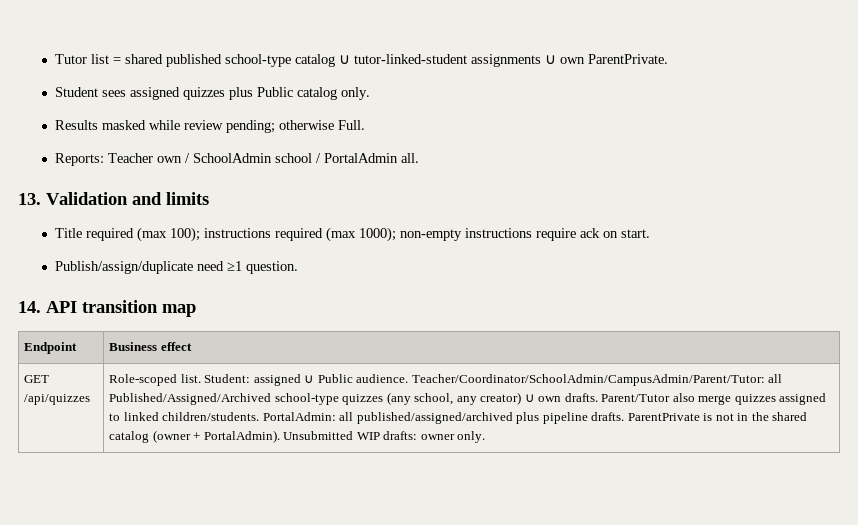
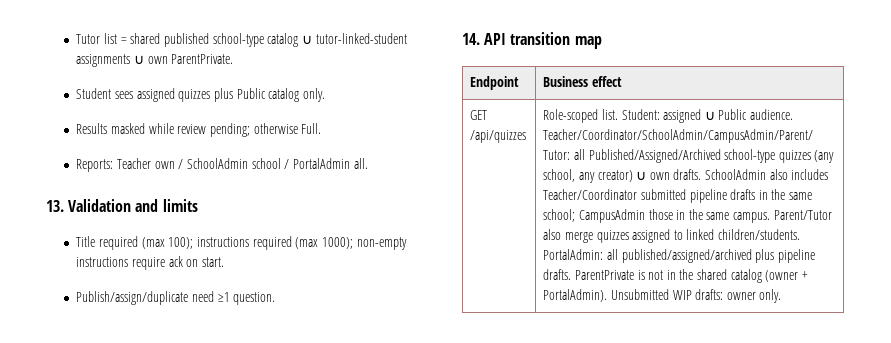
(598, 397) none -> [705,169,829,180] [543,189,813,203] [543,209,771,223] SchoolAdmin also includes Teacher/Coordinator submitted pipeline drafts in the same school; CampusAdmin those in the same campus.

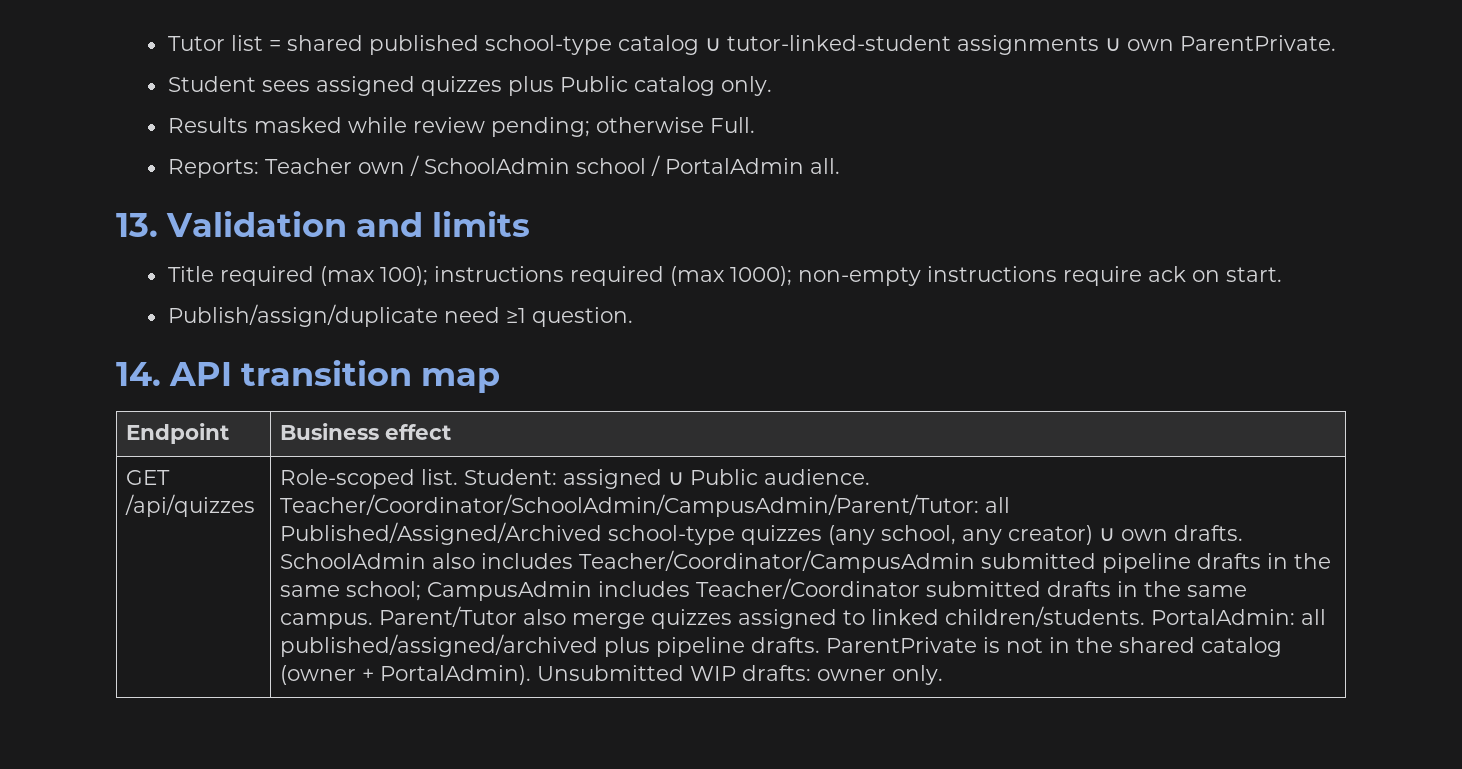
[543,189,638,200] Teacher/Coordinator -> [579,550,976,573] Teacher/Coordinator/CampusAdmin
[648,209,673,220] those -> [598,578,1112,599] includes Teacher/Coordinator submitted drafts

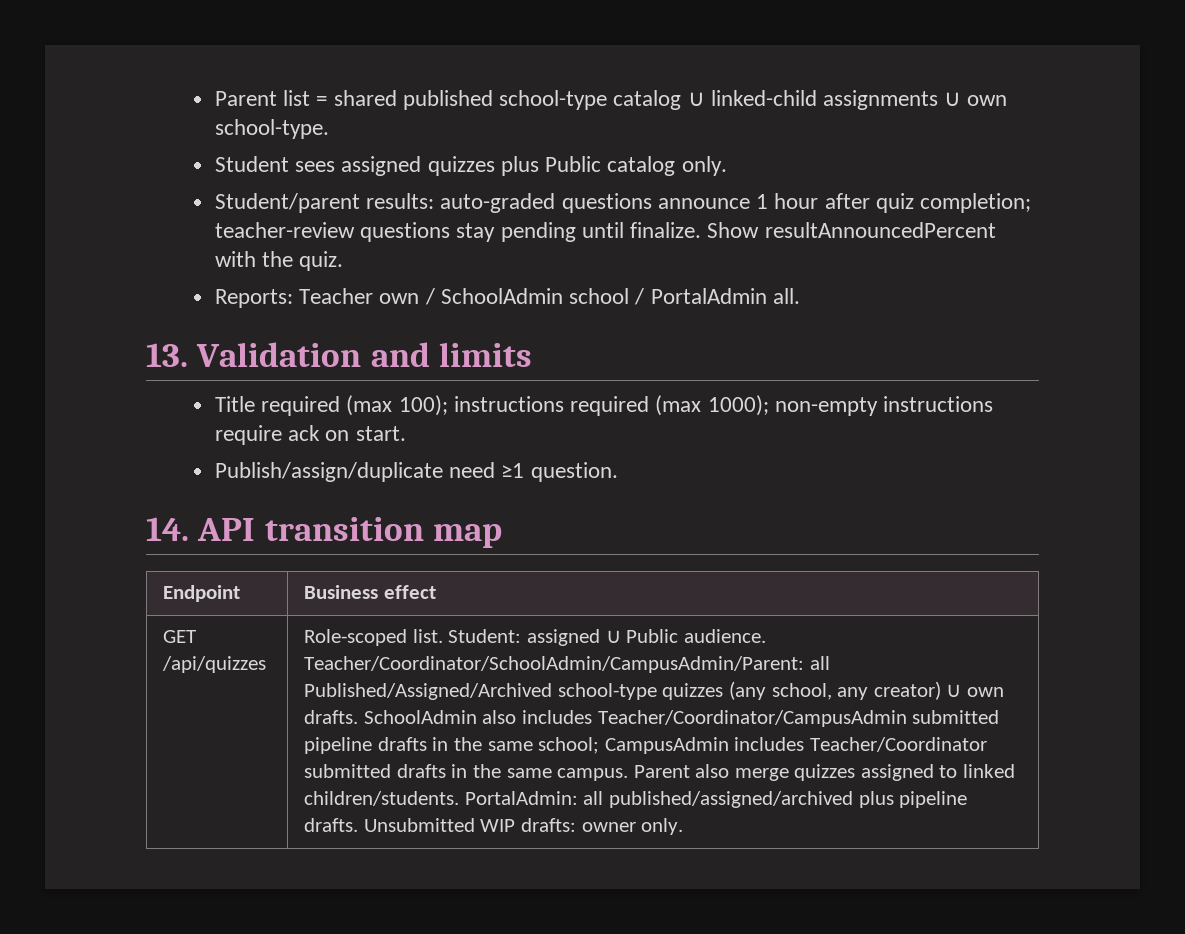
[167,36,225,51] Tutor -> [215,91,278,106] Parent
[726,35,951,51] tutor-linked-student -> [710,90,817,106] linked-child
[1179,35,1336,51] ParentPrivate. -> [215,119,330,139] school-type.
[167,117,755,137] Results masked while review pending; otherwise Full. -> [215,193,1031,213] [215,222,996,242] [215,251,344,271] Student/parent results: auto-graded questions announce 1 hour after quiz completion; teacher-review questions stay pending until finalize. Show resultAnnouncedPercent with the quiz.
[280,494,980,517] Teacher/Coordinator/SchoolAdmin/CampusAdmin/Parent/Tutor: -> [304,656,805,673] Teacher/Coordinator/SchoolAdmin/CampusAdmin/Parent:
[379,606,518,627] Parent/Tutor -> [633,765,690,778] Parent
[826,637,1283,657] [280,665,532,685] ParentPrivate is not in the shared catalog (owner + PortalAdmin). -> (359, 825) none

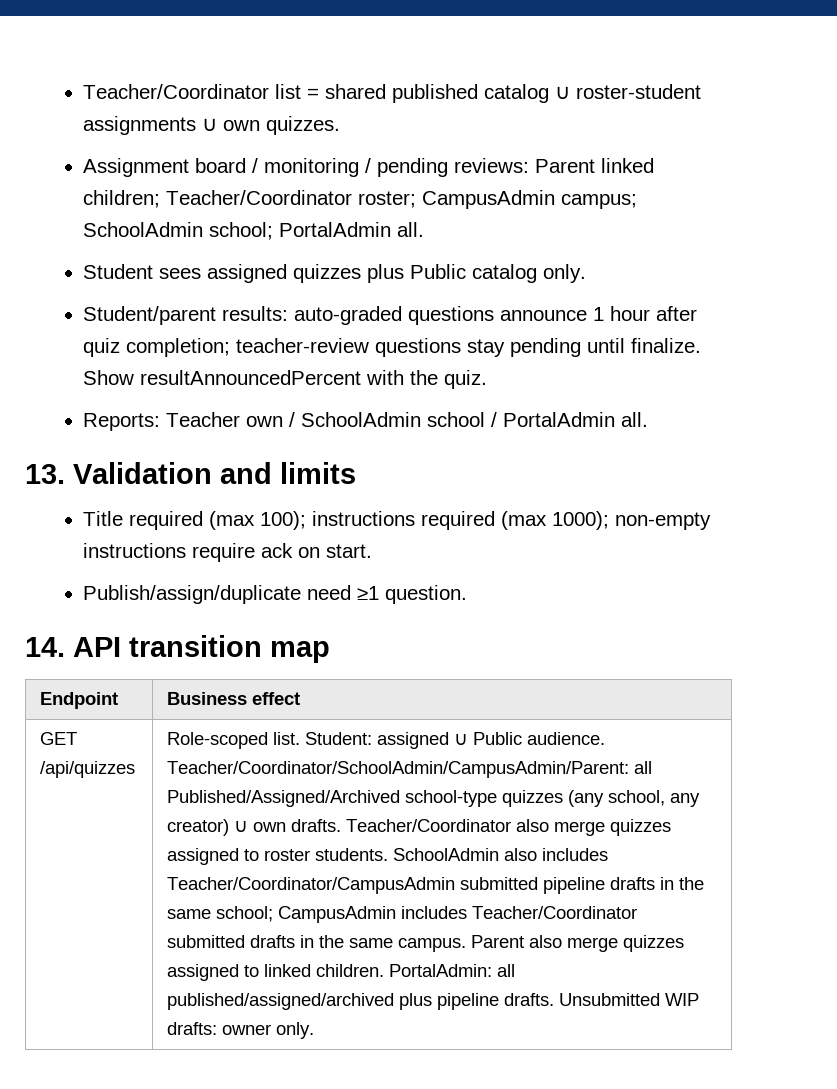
[215,91,278,106] Parent -> [82,84,269,99] Teacher/Coordinator
[499,90,608,110] school-type -> (478, 93) none
[710,90,817,106] linked-child -> [575,84,701,99] roster-student
[215,119,330,139] school-type. -> [265,116,340,135] [82,158,654,177] [82,190,637,209] [82,222,424,240] quizzes. // Assignment board / monitoring / pending reviews: Parent linked children; Teacher/Coordinator roster; CampusAdmin campus; SchoolAdmin school; PortalAdmin all.
(359, 717) none -> [346,819,672,836] [167,848,389,865] Teacher/Coordinator also merge quizzes assigned to roster students.
[304,791,460,806] children/students. -> [316,964,385,977] children.

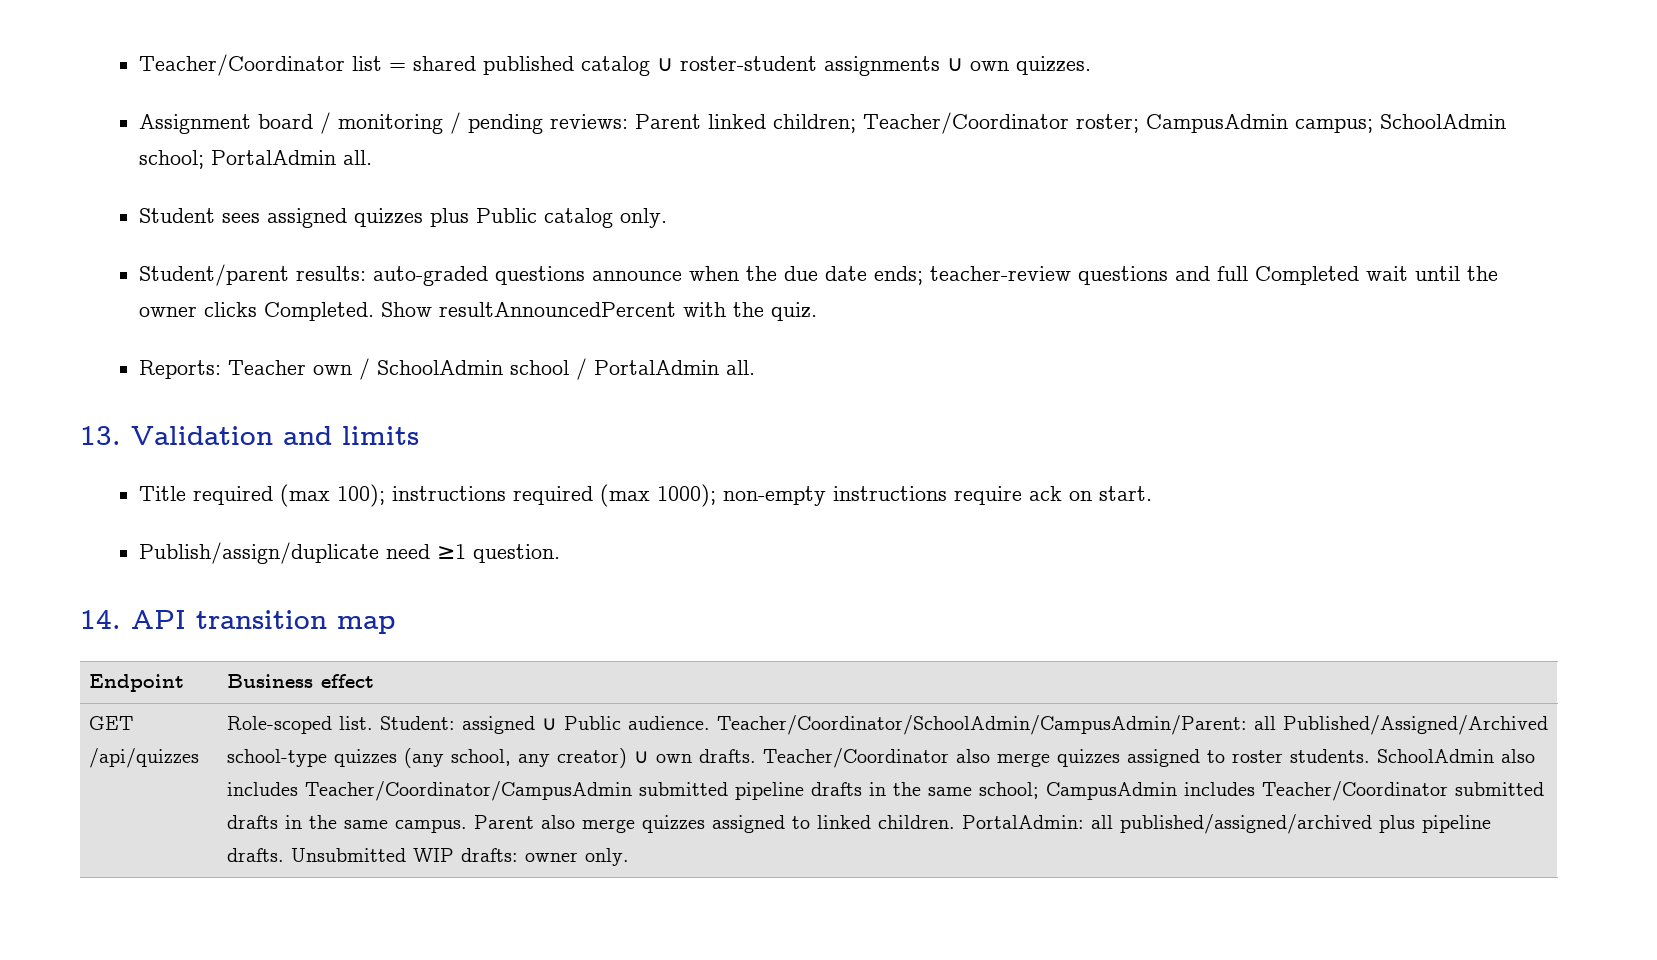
[592,306,697,321] [82,338,701,357] 1 hour after quiz completion; teacher-review questions stay pending until finalize. -> [688,266,1498,285] [138,302,374,321] when the due date ends; teacher-review questions and full Completed wait until the owner clicks Completed.

